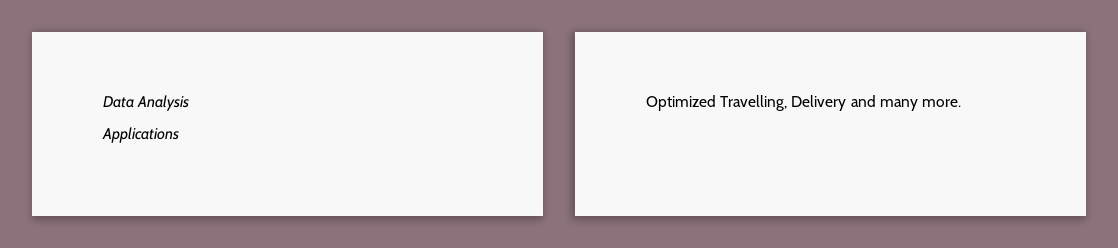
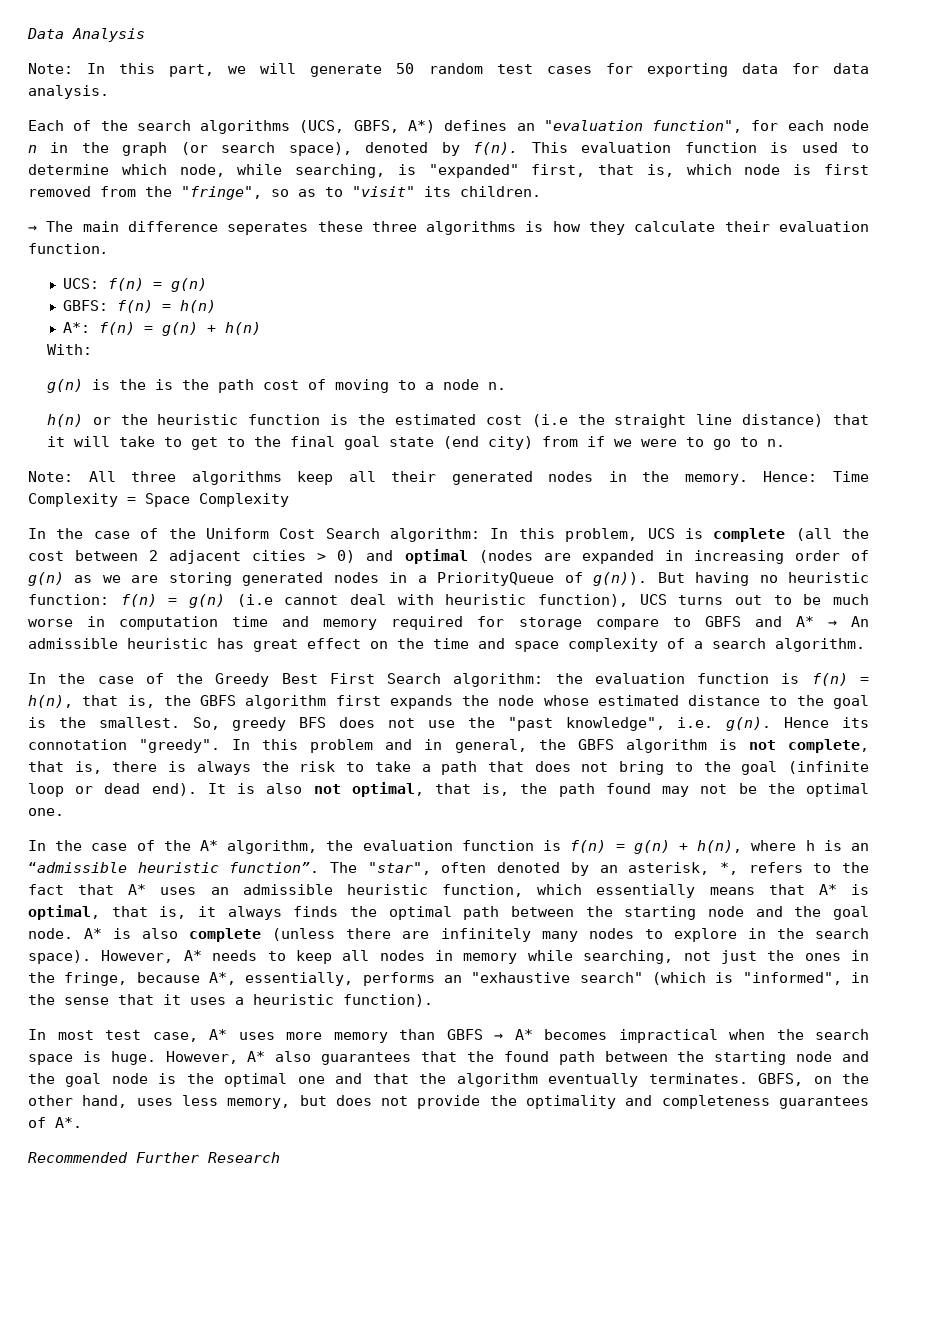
[102,127,179,143] [646,95,961,111] Applications // Optimized Travelling, Delivery and many more. -> [28,63,870,77] [28,85,109,99] [28,120,870,134] [28,142,869,156] [28,164,869,178] [28,186,541,200] [28,221,869,235] [28,243,109,254] [62,278,207,292] [62,300,216,313] [62,322,261,336] [46,344,92,355] [46,379,506,393] [46,414,869,428] [46,436,785,450] [28,471,870,485] [28,493,289,507] [28,528,869,542] [28,549,870,564] [28,572,870,586] [28,594,869,608] [28,616,870,630] [28,638,865,652] [28,673,869,687] [28,695,869,709] [28,717,870,731] [28,739,870,753] [28,761,869,775] [28,782,869,797] [28,808,64,816] [28,840,870,854] [28,862,870,876] [28,884,870,898] [28,905,869,920] [28,928,870,942] [28,950,869,964] [28,972,870,986] [28,994,433,1007] [28,1029,869,1043] [28,1051,870,1065] [28,1073,869,1087] [28,1095,869,1109] [28,1117,82,1128] [28,1152,280,1163] Note: In this part, we will generate 50 random test cases for exporting data for data analysis. // Each of the search algorithms (UCS, GBFS, A*) defines an "evaluation function", for each node n in the graph (or search space), denoted by f(n). This evaluation function is used to determine which node, while searching, is "expanded" first, that is, which node is first removed from the "fringe", so as to "visit" its children. // → The main difference seperates these three algorithms is how they calculate their evaluation function. // UCS: f(n) = g(n) // GBFS: f(n) = h(n) // A*: f(n) = g(n) + h(n) // With: // g(n) is the is the path cost of moving to a node n. // h(n) or the heuristic function is the estimated cost (i.e the straight line distance) that it will take to get to the final goal state (end city) from if we were to go to n. // Note: All three algorithms keep all their generated nodes in the memory. Hence: Time Complexity = Space Complexity // In the case of the Uniform Cost Search algorithm: In this problem, UCS is complete (all the cost between 2 adjacent cities > 0) and optimal (nodes are expanded in increasing order of g(n) as we are storing generated nodes in a PriorityQueue of g(n)). But having no heuristic function: f(n) = g(n) (i.e cannot deal with heuristic function), UCS turns out to be much worse in computation time and memory required for storage compare to GBFS and A* → An admissible heuristic has great effect on the time and space complexity of a search algorithm. // In the case of the Greedy Best First Search algorithm: the evaluation function is f(n) = h(n), that is, the GBFS algorithm first expands the node whose estimated distance to the goal is the smallest. So, greedy BFS does not use the "past knowledge", i.e. g(n). Hence its connotation "greedy". In this problem and in general, the GBFS algorithm is not complete, that is, there is always the risk to take a path that does not bring to the goal (infinite loop or dead end). It is also not optimal, that is, the path found may not be the optimal one. // In the case of the A* algorithm, the evaluation function is f(n) = g(n) + h(n), where h is an “admissible heuristic function”. The "star", often denoted by an asterisk, *, refers to the fact that A* uses an admissible heuristic function, which essentially means that A* is optimal, that is, it always finds the optimal path between the starting node and the goal node. A* is also complete (unless there are infinitely many nodes to explore in the search space). However, A* needs to keep all nodes in memory while searching, not just the ones in the fringe, because A*, essentially, performs an "exhaustive search" (which is "informed", in the sense that it uses a heuristic function). // In most test case, A* uses more memory than GBFS → A* becomes impractical when the search space is huge. However, A* also guarantees that the found path between the starting node and the goal node is the optimal one and that the algorithm eventually terminates. GBFS, on the other hand, uses less memory, but does not provide the optimality and completeness guarantees of A*. // Recommended Further Research

